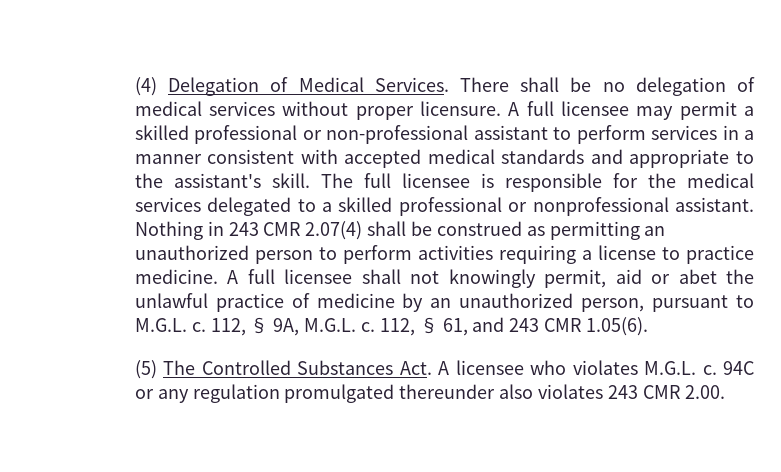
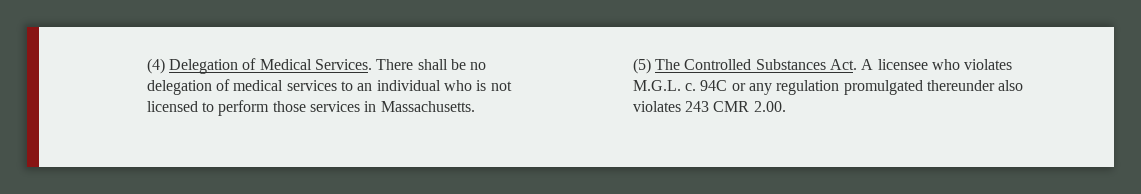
[282,101,754,120] [134,125,646,144] without proper licensure. A full licensee may permit a skilled professional or non-professional assistant to perform -> [341,80,512,91] [146,100,306,116] to an individual who is not licensed to perform those
[744,130,755,140] [134,149,754,168] [134,173,754,192] [134,197,755,216] [134,221,666,240] [134,245,755,264] [134,269,755,288] [134,293,754,312] [134,317,649,336] a manner consistent with accepted medical standards and appropriate to the assistant's skill. The full licensee is responsible for the medical services delegated to a skilled professional or nonprofessional assistant. Nothing in 243 CMR 2.07(4) shall be construed as permitting an unauthorized person to perform activities requiring a license to practice medicine. A full licensee shall not knowingly permit, aid or abet the unlawful practice of medicine by an unauthorized person, pursuant to M.G.L. c. 112, § 9A, M.G.L. c. 112, § 61, and 243 CMR 1.05(6). -> [380,101,475,112] Massachusetts.

